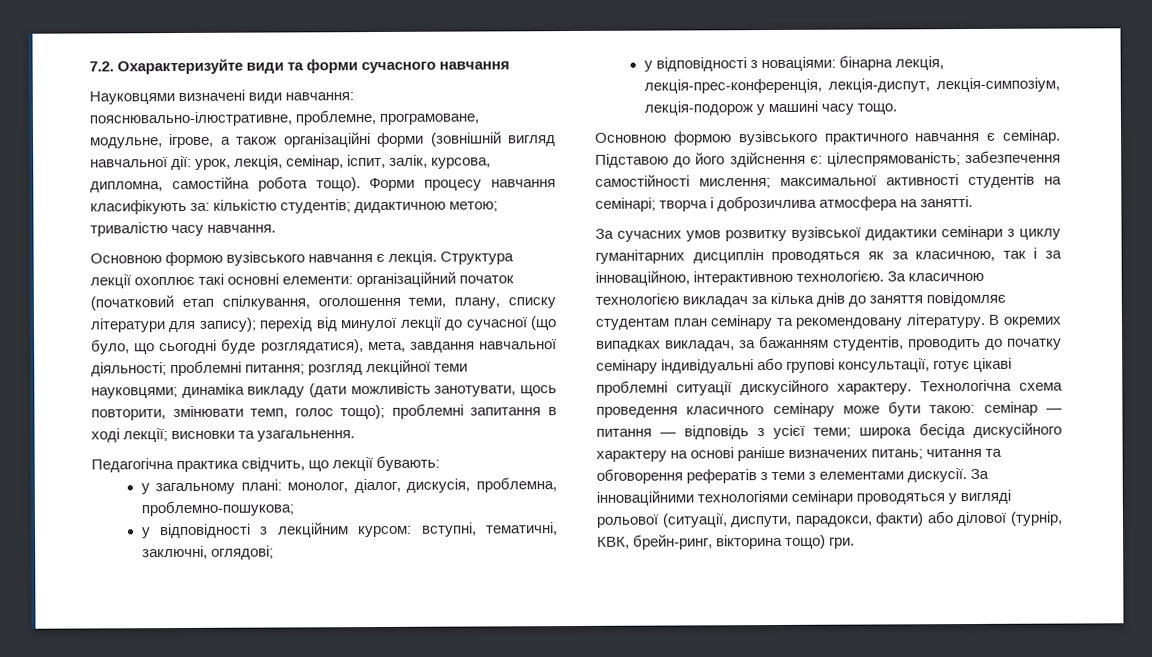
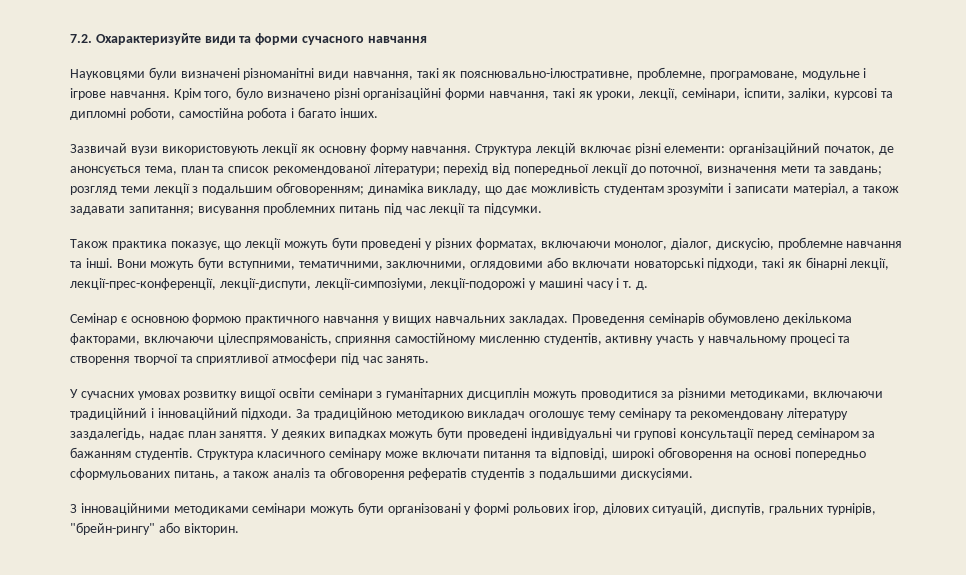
[178,89,355,104] [89,110,480,127] [90,131,557,149] [90,154,492,171] [90,176,557,193] [90,199,499,215] [90,222,277,237] [90,250,515,267] [90,271,515,289] [90,295,557,311] [90,316,558,333] [91,338,558,355] [91,359,469,377] [91,382,558,399] [91,403,557,421] [91,428,356,443] [91,455,441,473] [140,477,557,495] [140,500,294,517] [141,522,558,539] [141,545,274,560] [643,55,944,72] [643,77,1060,94] [643,100,897,116] [595,129,1061,146] [595,150,1061,168] [595,173,1062,189] [595,195,974,212] [595,226,937,242] визначені види навчання: пояснювально-ілюстративне, проблемне, програмоване, модульне, ігрове, а також організаційні форми (зовнішній вигляд навчальної дії: урок, лекція, семінар, іспит, залік, курсова, дипломна, самостійна робота тощо). Форми процесу навчання класифікують за: кількістю студентів; дидактичною метою; тривалістю часу навчання. // Основною формою вузівського навчання є лекція. Структура лекції охоплює такі основні елементи: організаційний початок (початковий етап спілкування, оголошення теми, плану, списку літератури для запису); перехід від минулої лекції до сучасної (що було, що сьогодні буде розглядатися), мета, завдання навчальної діяльності; проблемні питання; розгляд лекційної теми науковцями; динаміка викладу (дати можливість занотувати, щось повторити, змінювати темп, голос тощо); проблемні запитання в ході лекції; висновки та узагальнення. // Педагогічна практика свідчить, що лекції бувають: // у загальному плані: монолог, діалог, дискусія, проблемна, проблемно-пошукова; // у відповідності з лекційним курсом: вступні, тематичні, заключні, оглядові; // у відповідності з новаціями: бінарна лекція, лекція-прес-конференція, лекція-диспут, лекція-симпозіум, лекція-подорож у машині часу тощо. // Основною формою вузівського практичного навчання є семінар. Підставою до його здійснення є: цілеспрямованість; забезпечення самостійності мислення; максимальної активності студентів на семінарі; творча і доброзичлива атмосфера на занятті. // За сучасних умов розвитку вузівської дидактики -> [148,67,867,80] [70,87,894,100] [70,107,378,120] [70,143,894,155] [70,163,883,175] [70,182,900,195] [70,202,543,215] [70,237,903,250] [70,257,890,270] [70,278,649,290] [70,312,853,325] [70,333,851,345] [70,353,430,365] [70,388,315,400] були визначені різноманітні види навчання, такі як пояснювально-ілюстративне, проблемне, програмоване, модульне і ігрове навчання. Крім того, було визначено різні організаційні форми навчання, такі як уроки, лекції, семінари, іспити, заліки, курсові та дипломні роботи, самостійна робота і багато інших. // Зазвичай вузи використовують лекції як основну форму навчання. Структура лекцій включає різні елементи: організаційний початок, де анонсується тема, план та список рекомендованої літератури; перехід від попередньої лекції до поточної, визначення мети та завдань; розгляд теми лекції з подальшим обговоренням; динаміка викладу, що дає можливість студентам зрозуміти і записати матеріал, а також задавати запитання; висування проблемних питань під час лекції та підсумки. // Також практика показує, що лекції можуть бути проведені у різних форматах, включаючи монолог, діалог, дискусію, проблемне навчання та інші. Вони можуть бути вступними, тематичними, заключними, оглядовими або включати новаторські підходи, такі як бінарні лекції, лекції-прес-конференції, лекції-диспути, лекції-симпозіуми, лекції-подорожі у машині часу і т. д. // Семінар є основною формою практичного навчання у вищих навчальних закладах. Проведення семінарів обумовлено декількома факторами, включаючи цілеспрямованість, сприяння самостійному мисленню студентів, активну участь у навчальному процесі та створення творчої та сприятливої атмосфери під час занять. // У сучасних умовах розвитку вищої освіти
[1019,228,1061,240] циклу -> (383, 394) none
[771,247,1062,264] [595,270,985,286] [595,291,1007,308] [595,313,1062,330] [596,335,1062,352] [596,357,1013,374] [596,379,1063,396] [596,401,1062,418] [596,422,1062,440] [596,446,1003,462] [596,468,990,484] [596,489,1012,506] [596,511,1063,528] [597,534,856,550] проводяться як за класичною, так і за інноваційною, інтерактивною технологією. За класичною технологією викладач за кілька днів до заняття повідомляє студентам план семінару та рекомендовану літературу. В окремих випадках викладач, за бажанням студентів, проводить до початку семінару індивідуальні або групові консультації, готує цікаві проблемні ситуації дискусійного характеру. Технологічна схема проведення класичного семінару може бути такою: семінар — питання — відповідь з усієї теми; широка бесіда дискусійного характеру на основі раніше визначених питань; читання та обговорення рефератів з теми з елементами дискусії. За інноваційними технологіями семінари проводяться у вигляді рольової (ситуації, диспути, парадокси, факти) або ділової (турнір, КВК, брейн-ринг, вікторина тощо) гри. -> [532,388,883,400] [70,408,849,420] [70,427,876,440] [70,447,866,460] [70,467,693,480] [70,502,876,515] [70,522,239,535] можуть проводитися за різними методиками, включаючи традиційний і інноваційний підходи. За традиційною методикою викладач оголошує тему семінару та рекомендовану літературу заздалегідь, надає план заняття. У деяких випадках можуть бути проведені індивідуальні чи групові консультації перед семінаром за бажанням студентів. Структура класичного семінару може включати питання та відповіді, широкі обговорення на основі попередньо сформульованих питань, а також аналіз та обговорення рефератів студентів з подальшими дискусіями. // З інноваційними методиками семінари можуть бути організовані у формі рольових ігор, ділових ситуацій, диспутів, гральних турнірів, "брейн-рингу" або вікторин.

